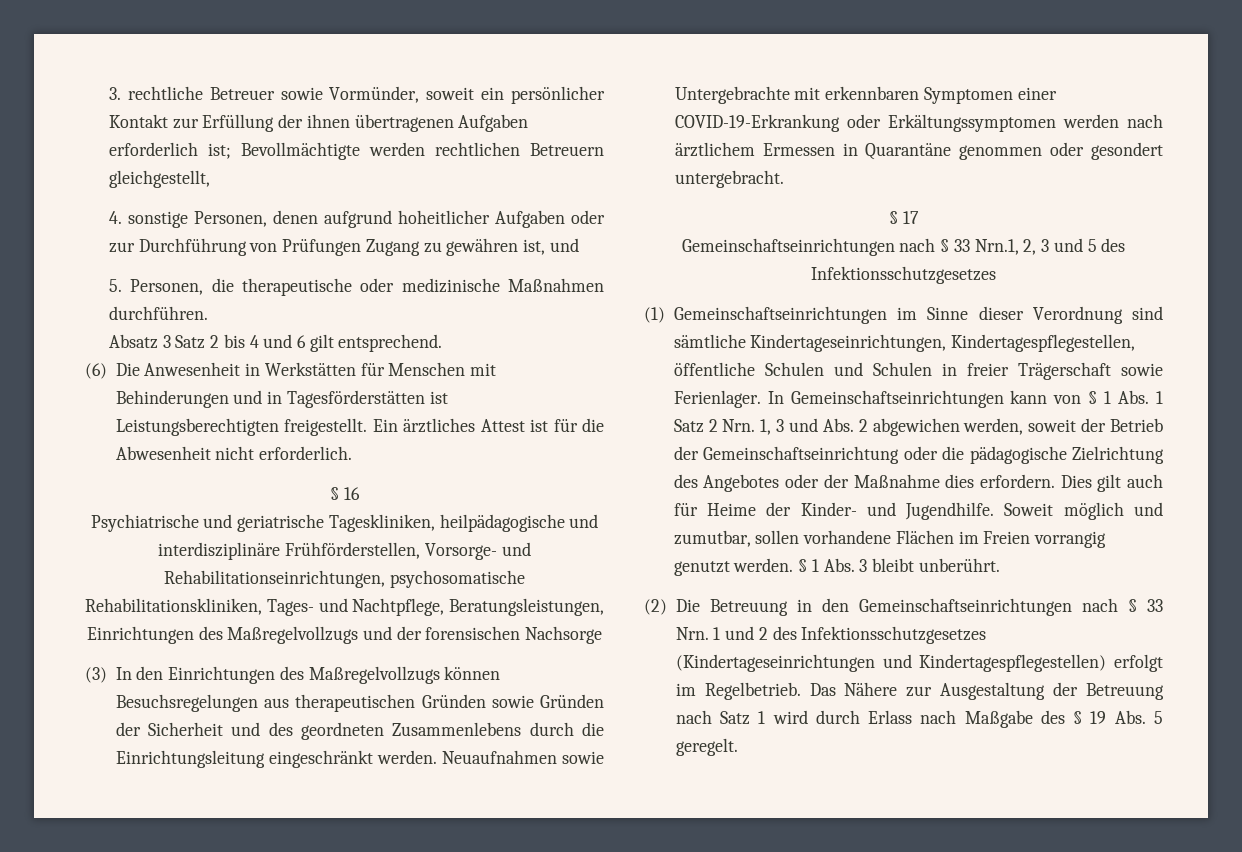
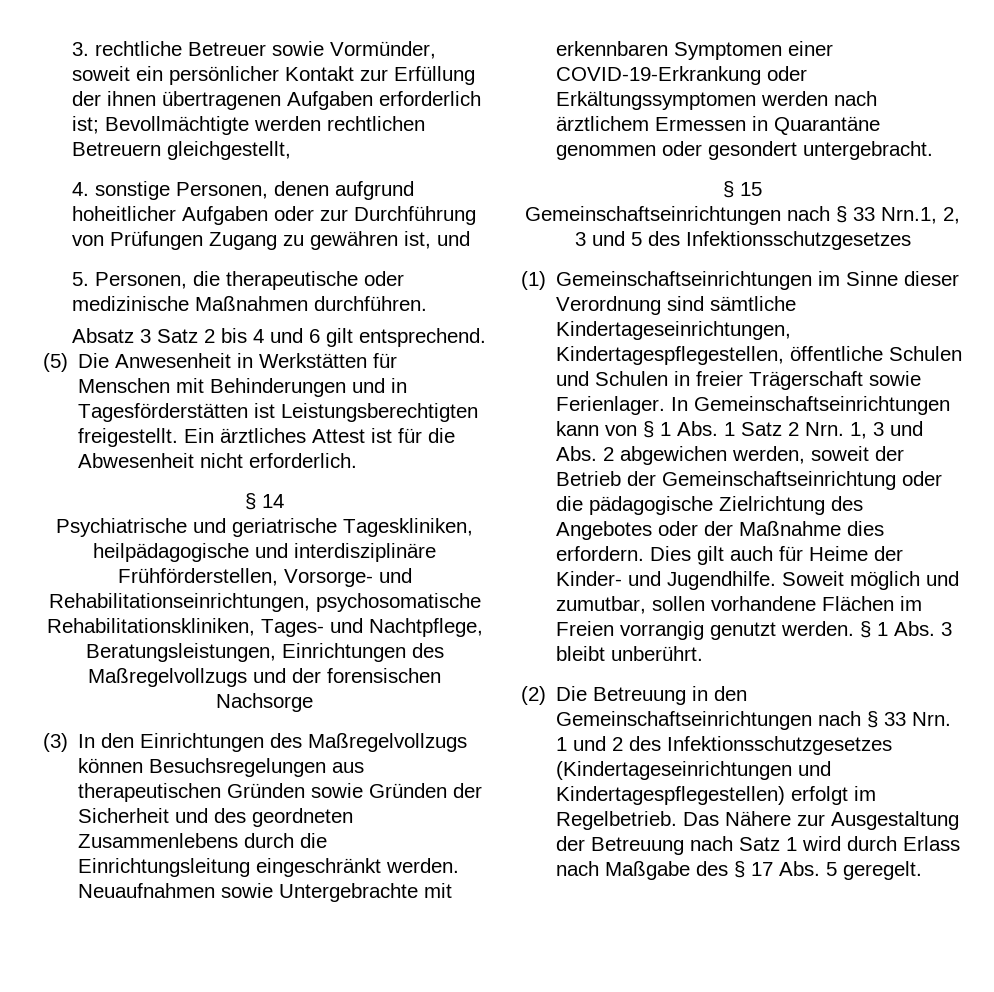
[85,363,107,379] (6) -> [43,353,68,372] (5)
[343,487,360,500] 16 -> [262,494,284,508] 14
[902,211,919,224] 17 -> [740,182,762,196] 15
[1090,711,1107,724] 19 -> [751,862,774,876] 17

